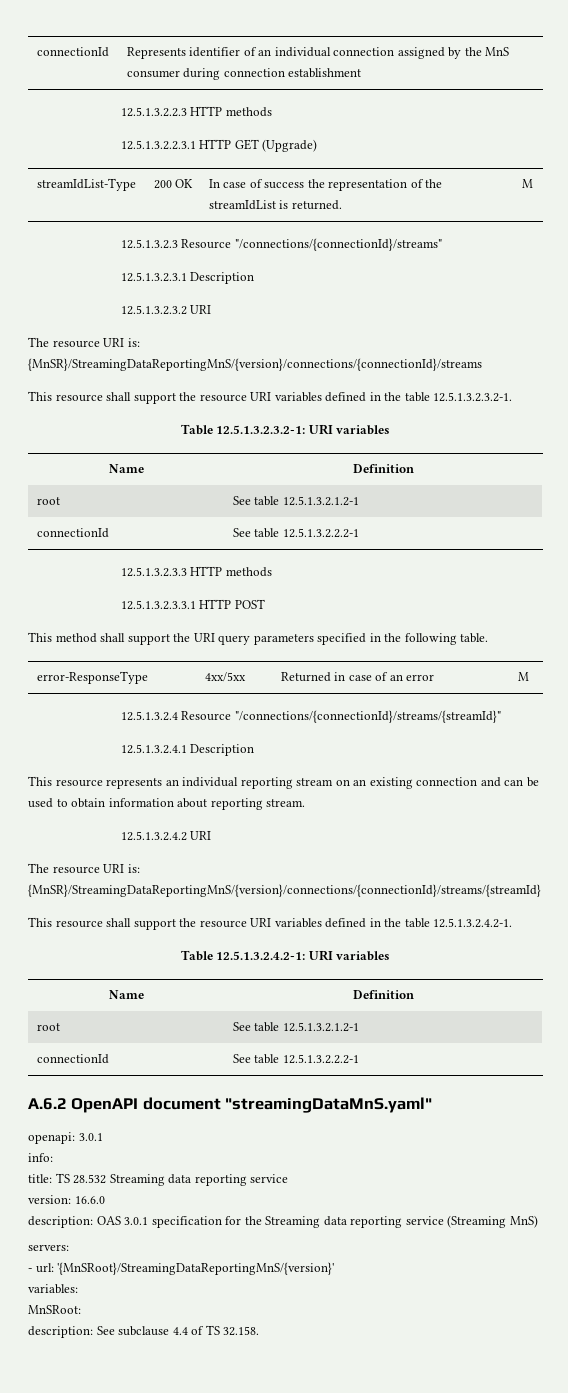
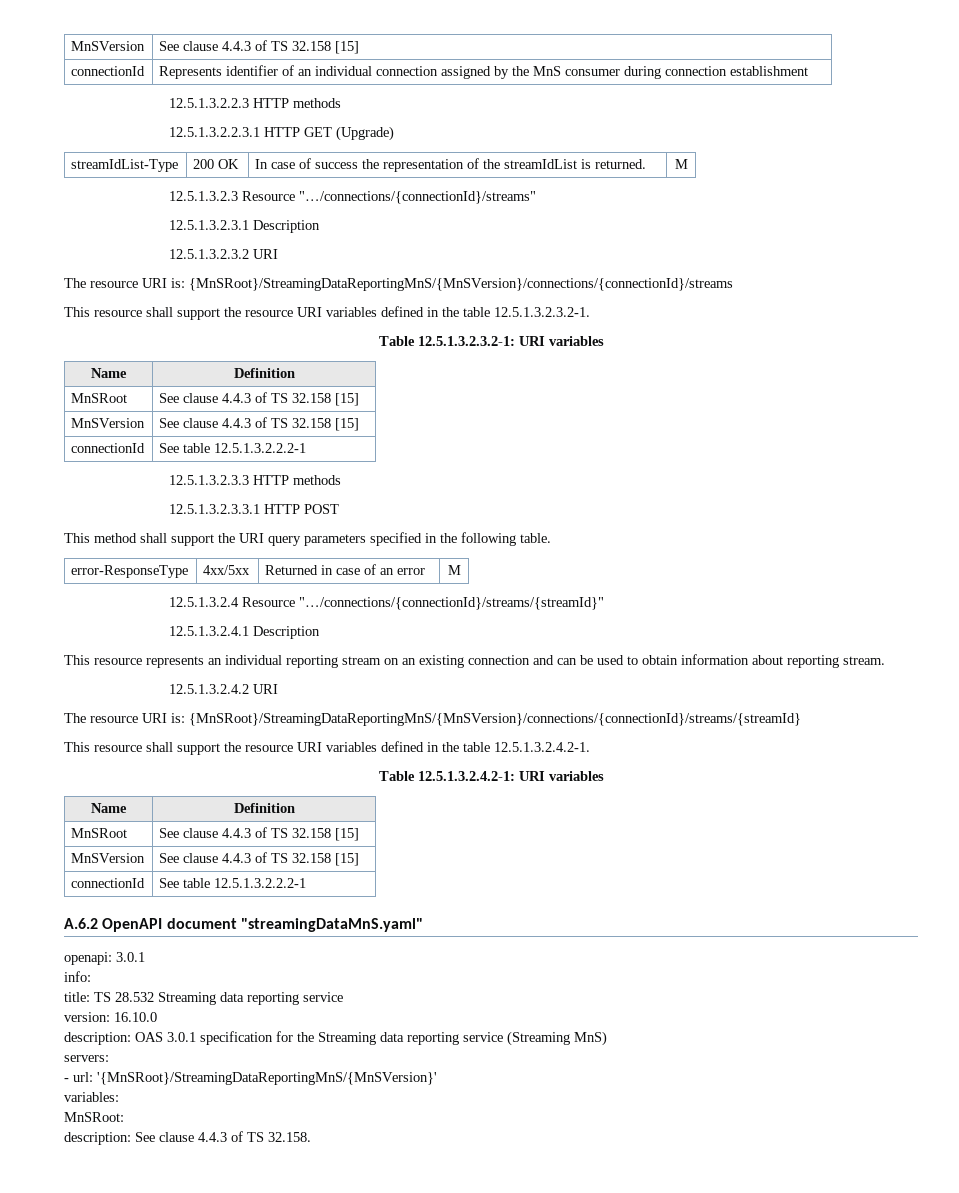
(36, 52) none -> [71,41,146,51] [159,40,360,54] MnSVersion | See clause 4.4.3 of TS 32.158 [15] //
[234,238,442,251] "/connections/{connectionId}/streams" -> [298,191,536,204] "…/connections/{connectionId}/streams"
[28,358,482,371] {MnSR}/StreamingDataReportingMnS/{version}/connections/{connectionId}/streams -> [189,278,733,291] {MnSRoot}/StreamingDataReportingMnS/{MnSVersion}/connections/{connectionId}/streams
[36,497,60,505] [232,496,359,506] root | See table 12.5.1.3.2.1.2-1 -> [71,393,128,403] [159,392,360,406] [71,418,146,428] [159,417,360,431] MnSRoot | See clause 4.4.3 of TS 32.158 [15] // MnSVersion | See clause 4.4.3 of TS 32.158 [15]
[234,710,501,723] "/connections/{connectionId}/streams/{streamId}" -> [298,597,604,610] "…/connections/{connectionId}/streams/{streamId}"
[28,884,541,897] {MnSR}/StreamingDataReportingMnS/{version}/connections/{connectionId}/streams/{streamId} -> [189,713,801,726] {MnSRoot}/StreamingDataReportingMnS/{MnSVersion}/connections/{connectionId}/streams/{streamId}
[36,1023,60,1031] [232,1022,359,1032] root | See table 12.5.1.3.2.1.2-1 -> [71,828,128,838] [159,827,360,841] [71,853,146,863] [159,852,360,866] MnSRoot | See clause 4.4.3 of TS 32.158 [15] // MnSVersion | See clause 4.4.3 of TS 32.158 [15]
[74,1196,105,1204] 16.6.0 -> [114,1012,157,1022] 16.10.0
[57,1262,335,1275] '{MnSRoot}/StreamingDataReportingMnS/{version}' -> [97,1072,437,1085] '{MnSRoot}/StreamingDataReportingMnS/{MnSVersion}'
[118,1326,188,1336] subclause 4.4 -> [159,1132,227,1142] clause 4.4.3

